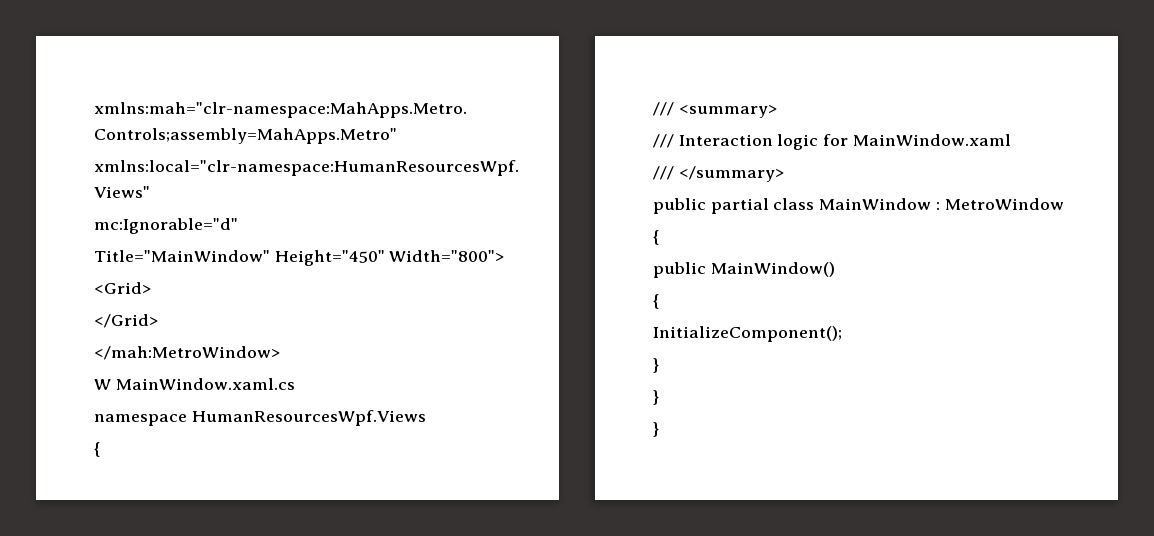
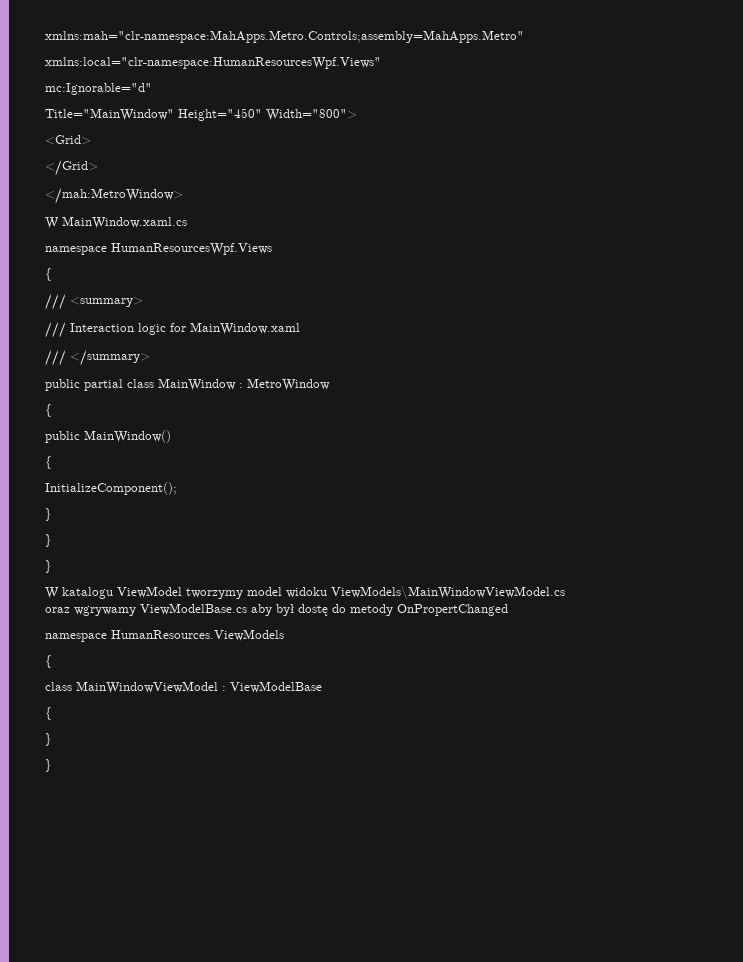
(659, 429) none -> [45,586,565,600] [45,603,508,616] [45,629,284,642] [45,655,52,668] [45,681,322,694] [45,707,52,720] [45,733,52,746] [45,759,52,772] // W katalogu ViewModel tworzymy model widoku ViewModels\MainWindowViewModel.cs // oraz wgrywamy ViewModelBase.cs aby był dostę do metody OnPropertChanged // namespace HumanResources.ViewModels // { // class MainWindowViewModel : ViewModelBase // { // } // }

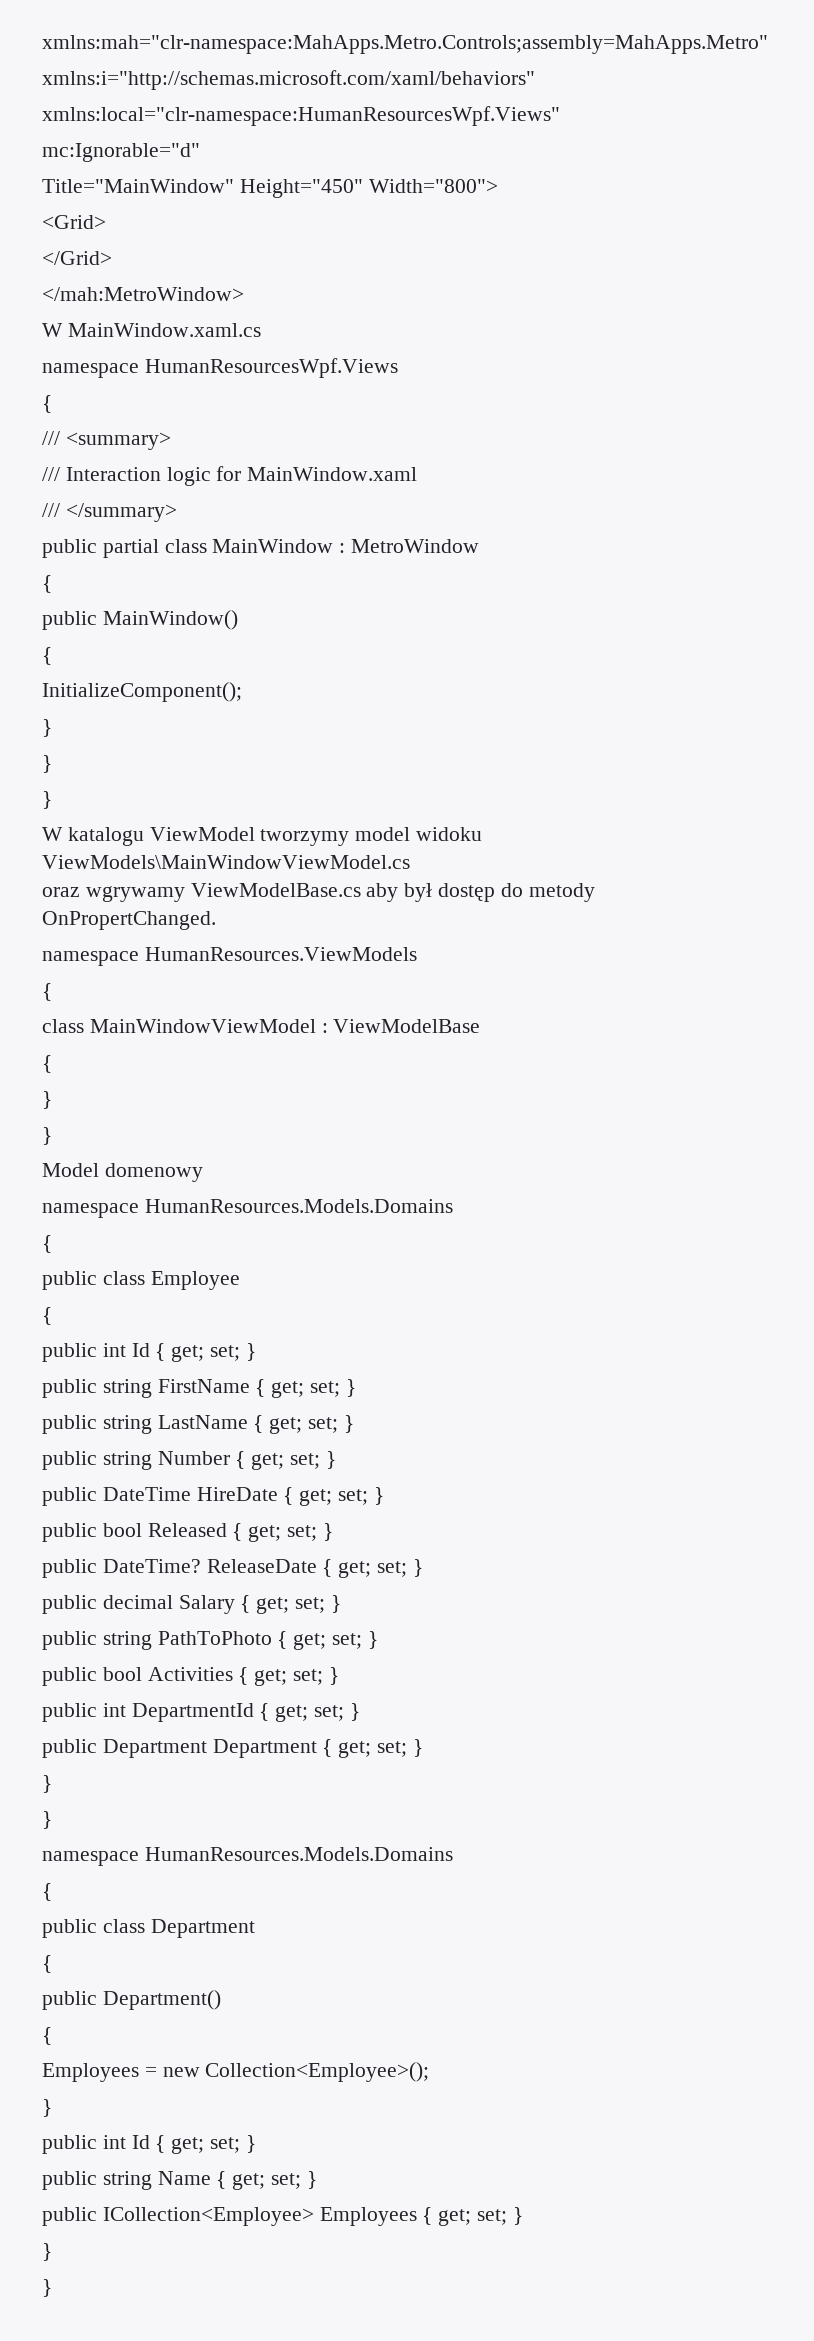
(524, 36) none -> [42,70,535,90] // xmlns:i="http://schemas.microsoft.com/xaml/behaviors"
[298,604,328,616] dostę -> [438,883,496,902] dostęp
[397,604,508,616] OnPropertChanged -> [42,911,216,930] OnPropertChanged.
(52, 765) none -> [42,1163,203,1182] [42,1199,453,1218] [42,1235,52,1253] [42,1271,240,1290] [42,1307,52,1325] [42,1343,256,1362] [42,1379,356,1398] [42,1415,354,1434] [42,1451,336,1470] [42,1487,384,1506] [42,1523,333,1542] [42,1559,423,1578] [42,1595,341,1614] [42,1631,378,1650] [42,1667,339,1686] [42,1703,360,1722] [42,1739,423,1758] [42,1775,52,1793] [42,1811,52,1829] [42,1847,453,1866] [42,1883,52,1901] [42,1919,255,1938] [42,1955,52,1973] [42,1990,221,2010] [42,2027,52,2045] [42,2062,430,2082] [42,2099,52,2117] [42,2135,256,2154] [42,2171,317,2190] [42,2207,523,2226] [42,2243,52,2261] [42,2279,52,2297] // Model domenowy // namespace HumanResources.Models.Domains // { // public class Employee // { // public int Id { get; set; } // public string FirstName { get; set; } // public string LastName { get; set; } // public string Number { get; set; } // public DateTime HireDate { get; set; } // public bool Released { get; set; } // public DateTime? ReleaseDate { get; set; } // public decimal Salary { get; set; } // public string PathToPhoto { get; set; } // public bool Activities { get; set; } // public int DepartmentId { get; set; } // public Department Department { get; set; } // } // } // namespace HumanResources.Models.Domains // { // public class Department // { // public Department() // { // Employees = new Collection<Employee>(); // } // public int Id { get; set; } // public string Name { get; set; } // public ICollection<Employee> Employees { get; set; } // } // }

